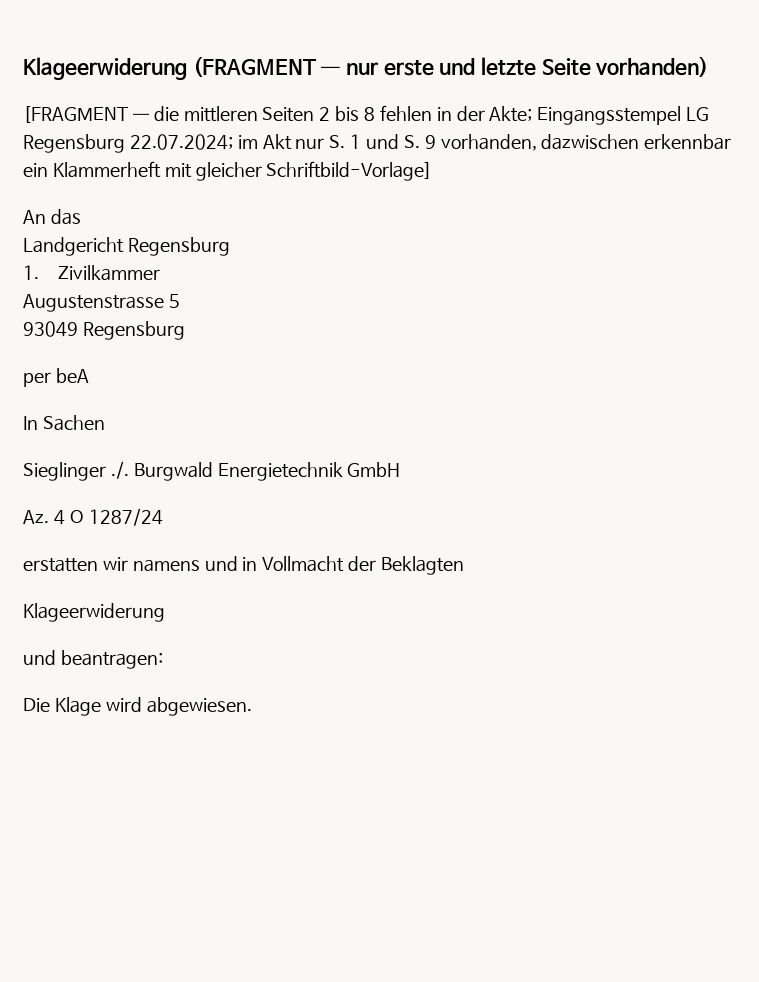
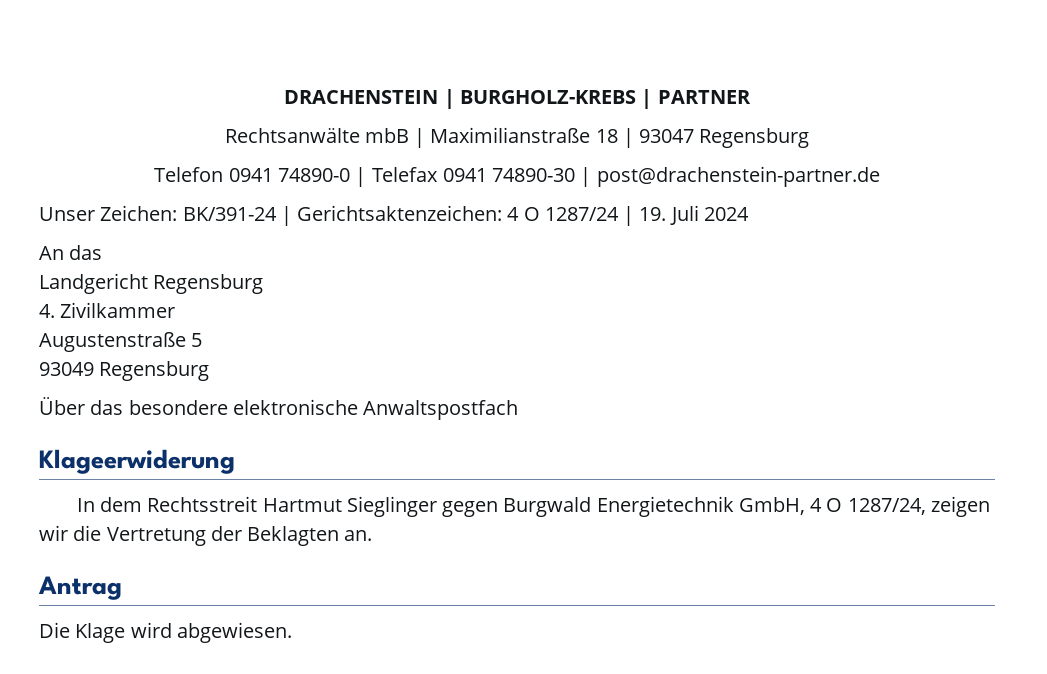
[23,56,709,80] [23,105,710,125] [23,134,732,153] [23,161,433,181] Klageerwiderung (FRAGMENT — nur erste und letzte Seite vorhanden) // [FRAGMENT — die mittleren Seiten 2 bis 8 fehlen in der Akte; Eingangsstempel LG Regensburg 22.07.2024; im Akt nur S. 1 und S. 9 vorhanden, dazwischen erkennbar ein Klammerheft mit gleicher Schriftbild-Vorlage] -> [284,89,751,109] [224,127,810,148] [154,166,880,187] [39,205,749,226] DRACHENSTEIN | BURGHOLZ-KREBS | PARTNER // Rechtsanwälte mbB | Maximilianstraße 18 | 93047 Regensburg // Telefon 0941 74890-0 | Telefax 0941 74890-30 | post@drachenstein-partner.de // Unser Zeichen: BK/391-24 | Gerichtsaktenzeichen: 4 O 1287/24 | 19. Juli 2024
[23,265,39,280] 1. -> [39,304,55,318] 4.
[23,294,164,312] Augustenstrasse -> [39,332,186,352] Augustenstraße
[23,368,89,387] [23,415,105,431] [23,461,401,481] [23,508,163,526] [23,556,465,575] [23,603,165,622] [23,650,163,669] per beA // In Sachen // Sieglinger ./. Burgwald Energietechnik GmbH // Az. 4 O 1287/24 // erstatten wir namens und in Vollmacht der Beklagten // Klageerwiderung // und beantragen: -> [39,397,519,420] [39,449,235,474] [76,496,991,517] [39,525,373,546] [38,576,122,600] Über das besondere elektronische Anwaltspostfach // Klageerwiderung // In dem Rechtsstreit Hartmut Sieglinger gegen Burgwald Energietechnik GmbH, 4 O 1287/24, zeigen wir die Vertretung der Beklagten an. // Antrag

